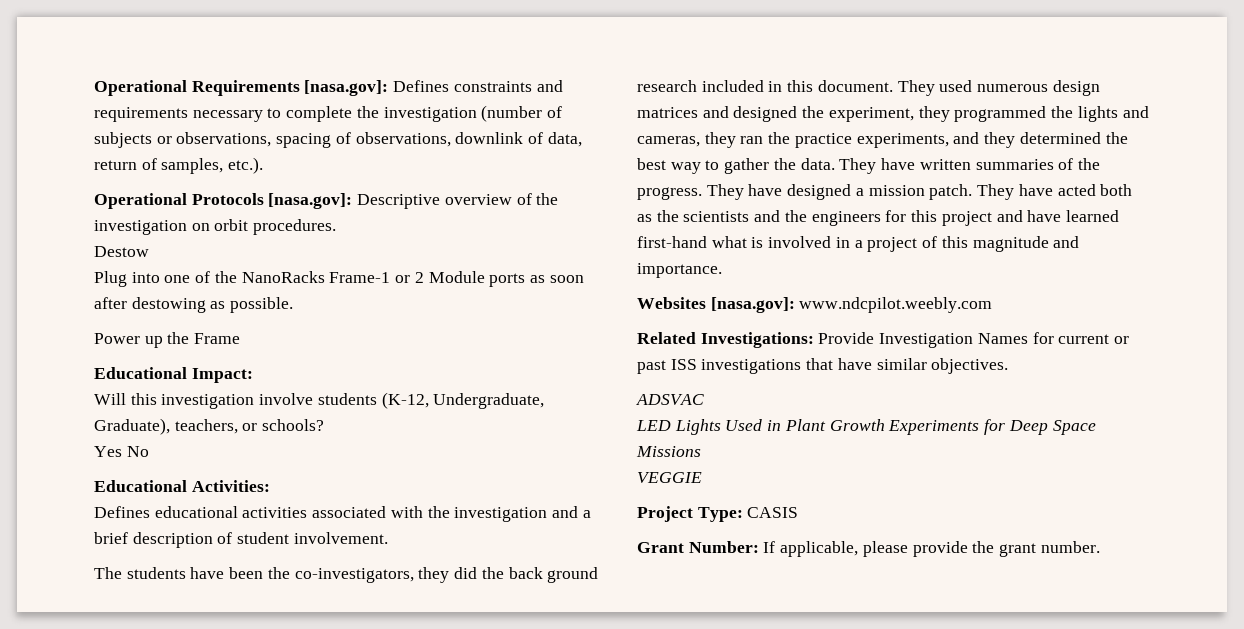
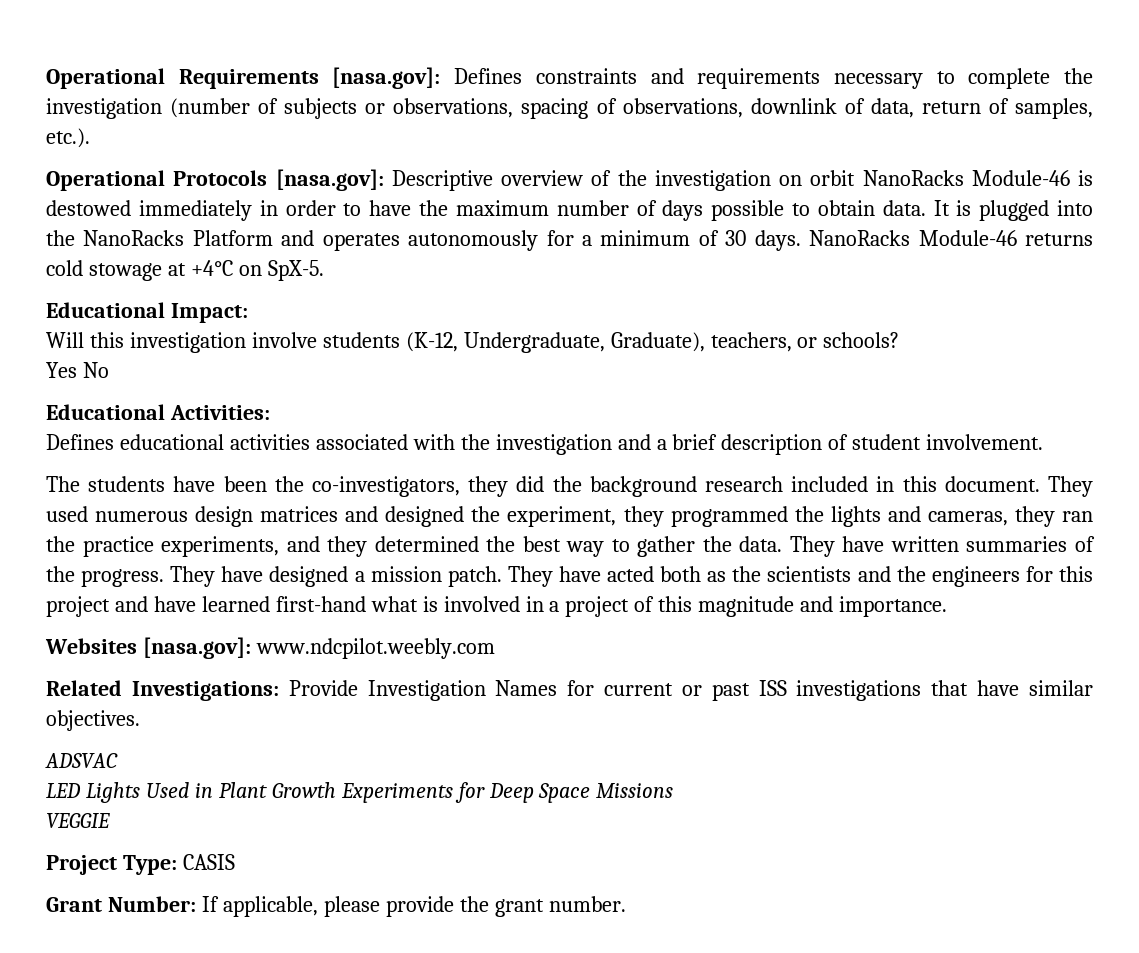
[253,219,337,235] [94,246,149,257] [94,271,584,287] [94,297,294,313] [94,332,241,348] procedures. // Destow // Plug into one of the NanoRacks Frame-1 or 2 Module ports as soon after destowing as possible. // Power up the Frame -> [862,170,1093,186] [46,200,1094,221] [46,230,1094,251] [46,260,324,281] NanoRacks Module-46 is destowed immediately in order to have the maximum number of days possible to obtain data. It is plugged into the NanoRacks Platform and operates autonomously for a minimum of 30 days. NanoRacks Module-46 returns cold stowage at +4°C on SpX-5.
[508,567,599,583] back ground -> [589,476,697,497] background

